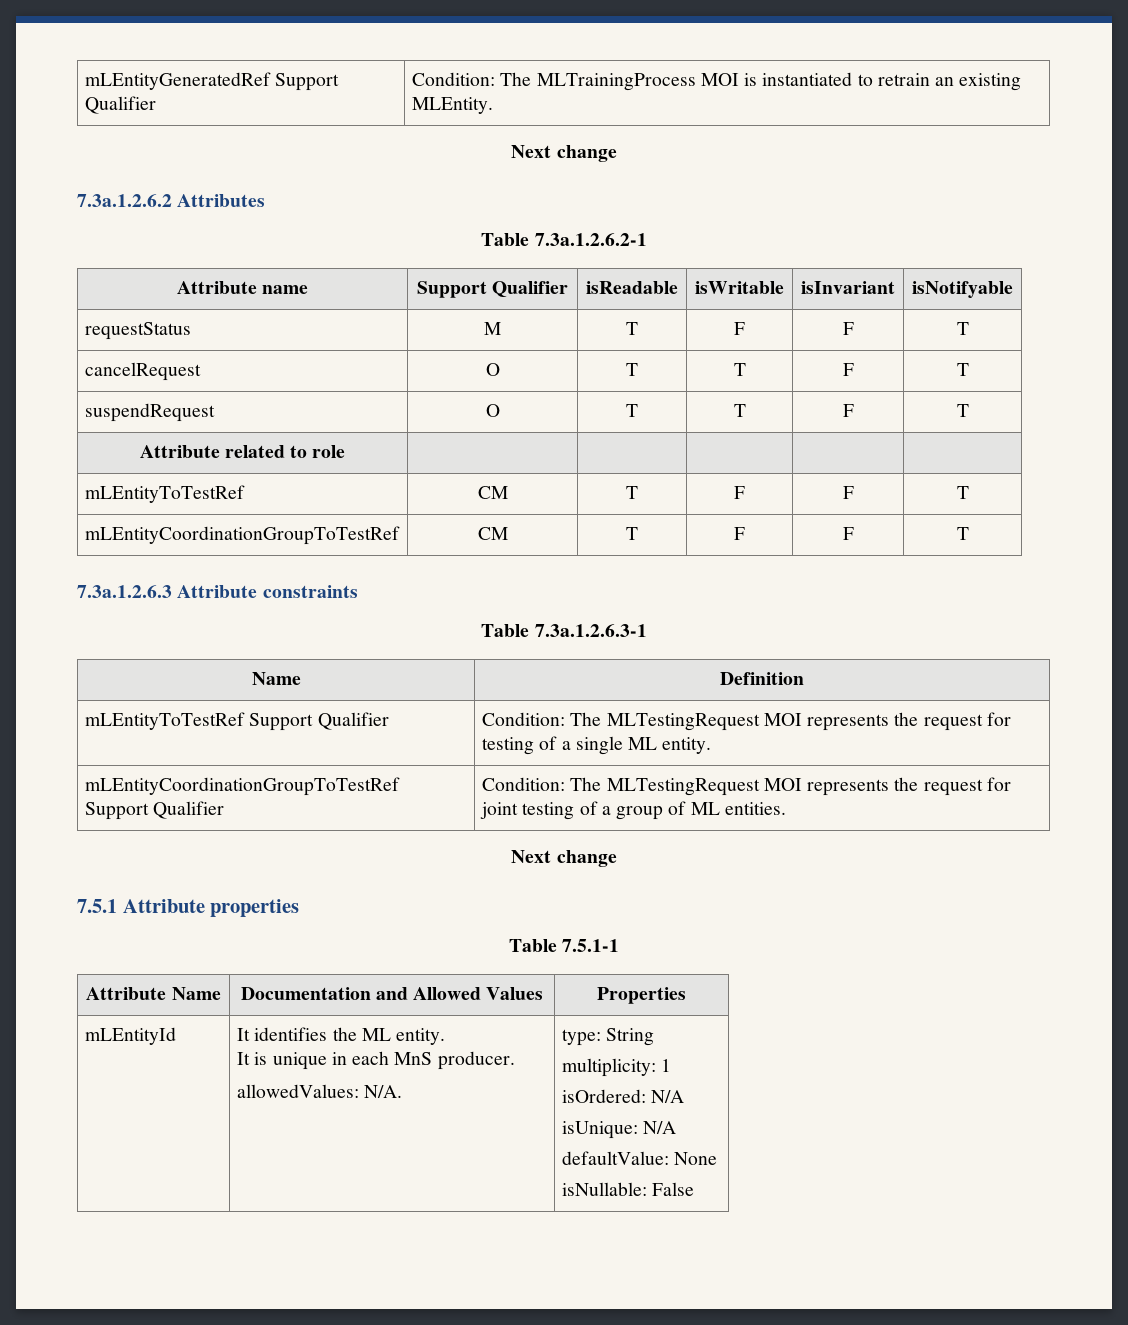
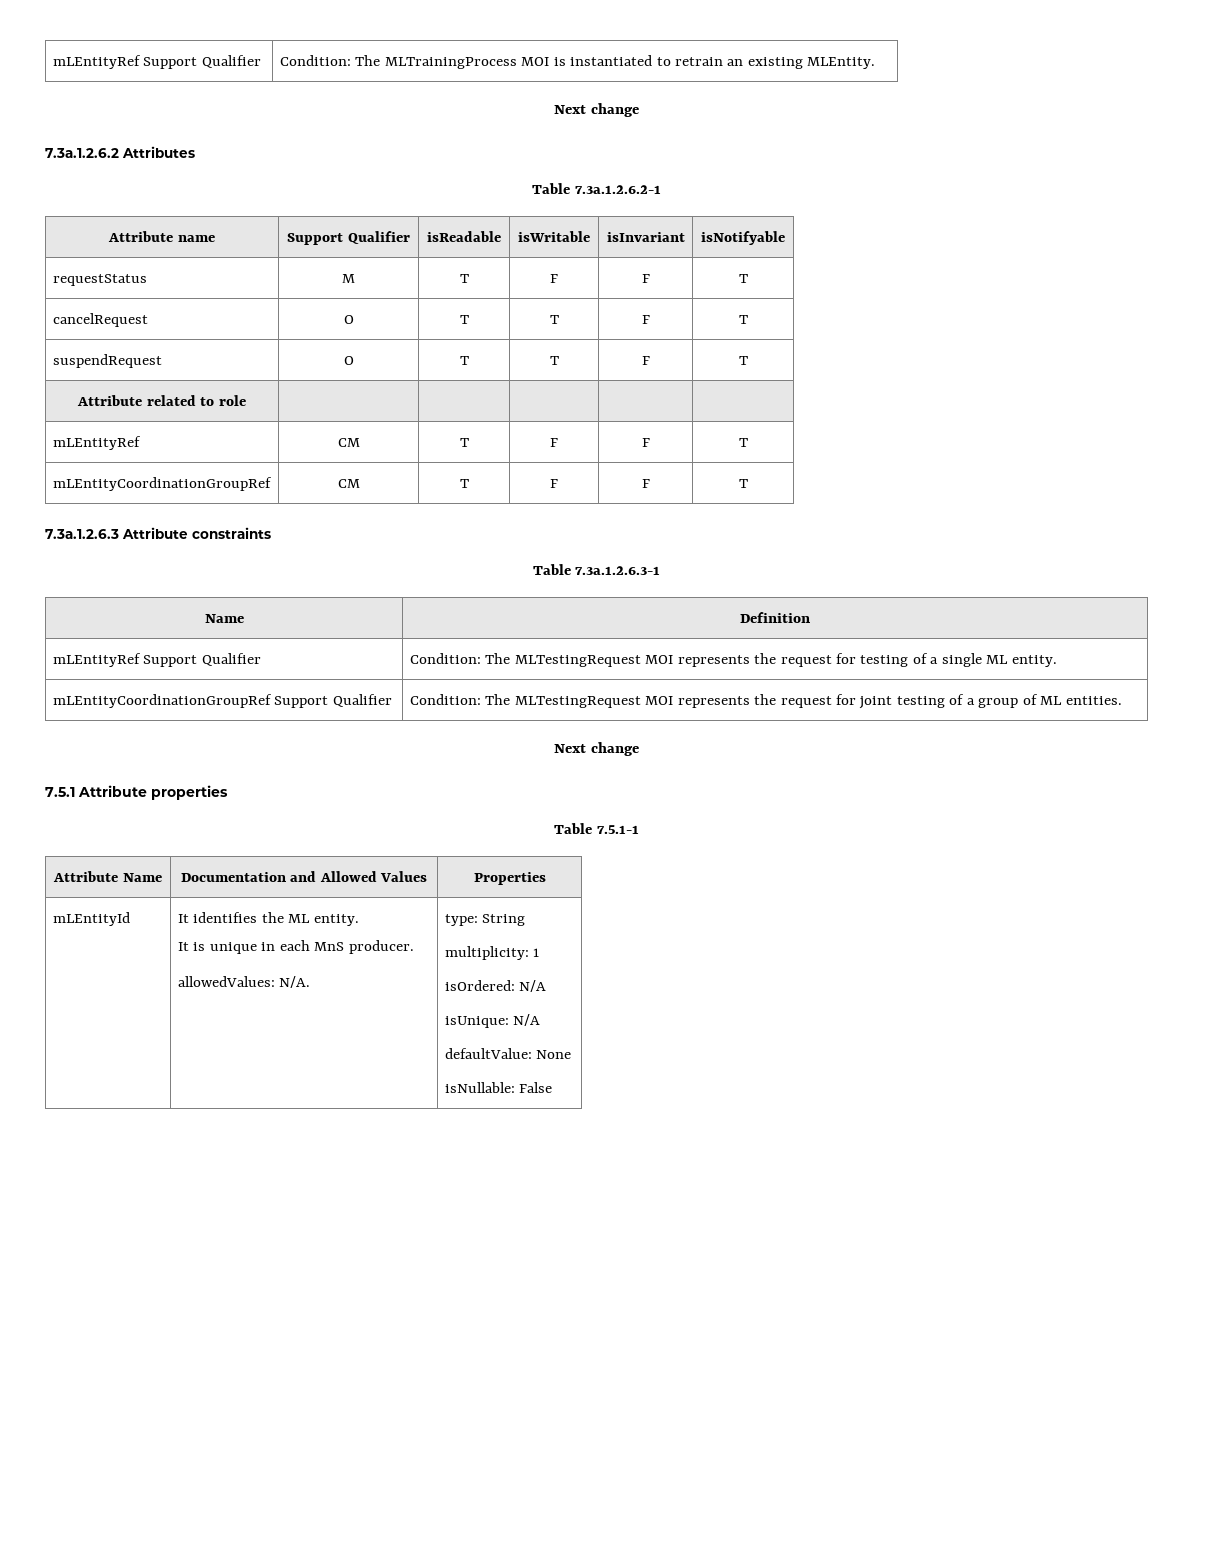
[84,72,271,90] mLEntityGeneratedRef -> [52,55,141,69] mLEntityRef
[84,485,245,503] [477,486,508,499] [626,486,638,499] [734,486,745,499] [842,486,854,499] [956,486,969,499] [84,526,400,545] mLEntityToTestRef | CM | T | F | F | T // mLEntityCoordinationGroupToTestRef -> [52,436,141,450] [337,438,360,447] [459,438,469,447] [550,438,558,447] [641,438,650,447] [738,438,748,447] [52,477,272,491] mLEntityRef | CM | T | F | F | T // mLEntityCoordinationGroupRef
[84,712,245,730] mLEntityToTestRef -> [52,653,141,667] mLEntityRef
[84,777,400,796] mLEntityCoordinationGroupToTestRef -> [52,694,272,708] mLEntityCoordinationGroupRef

